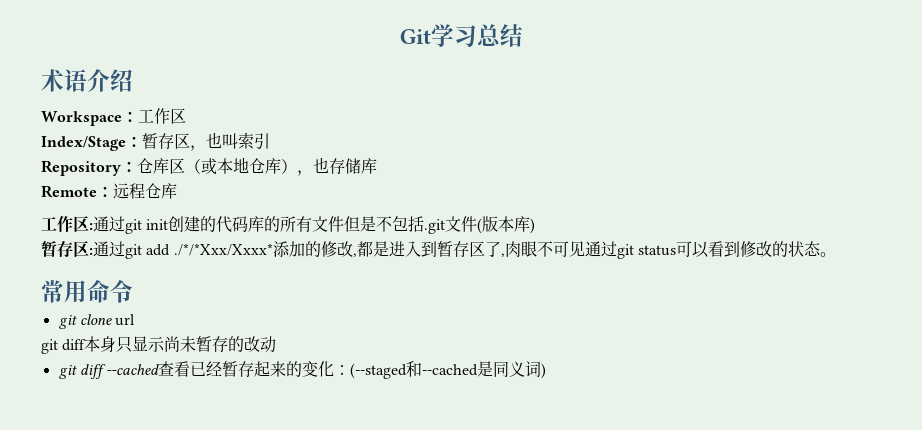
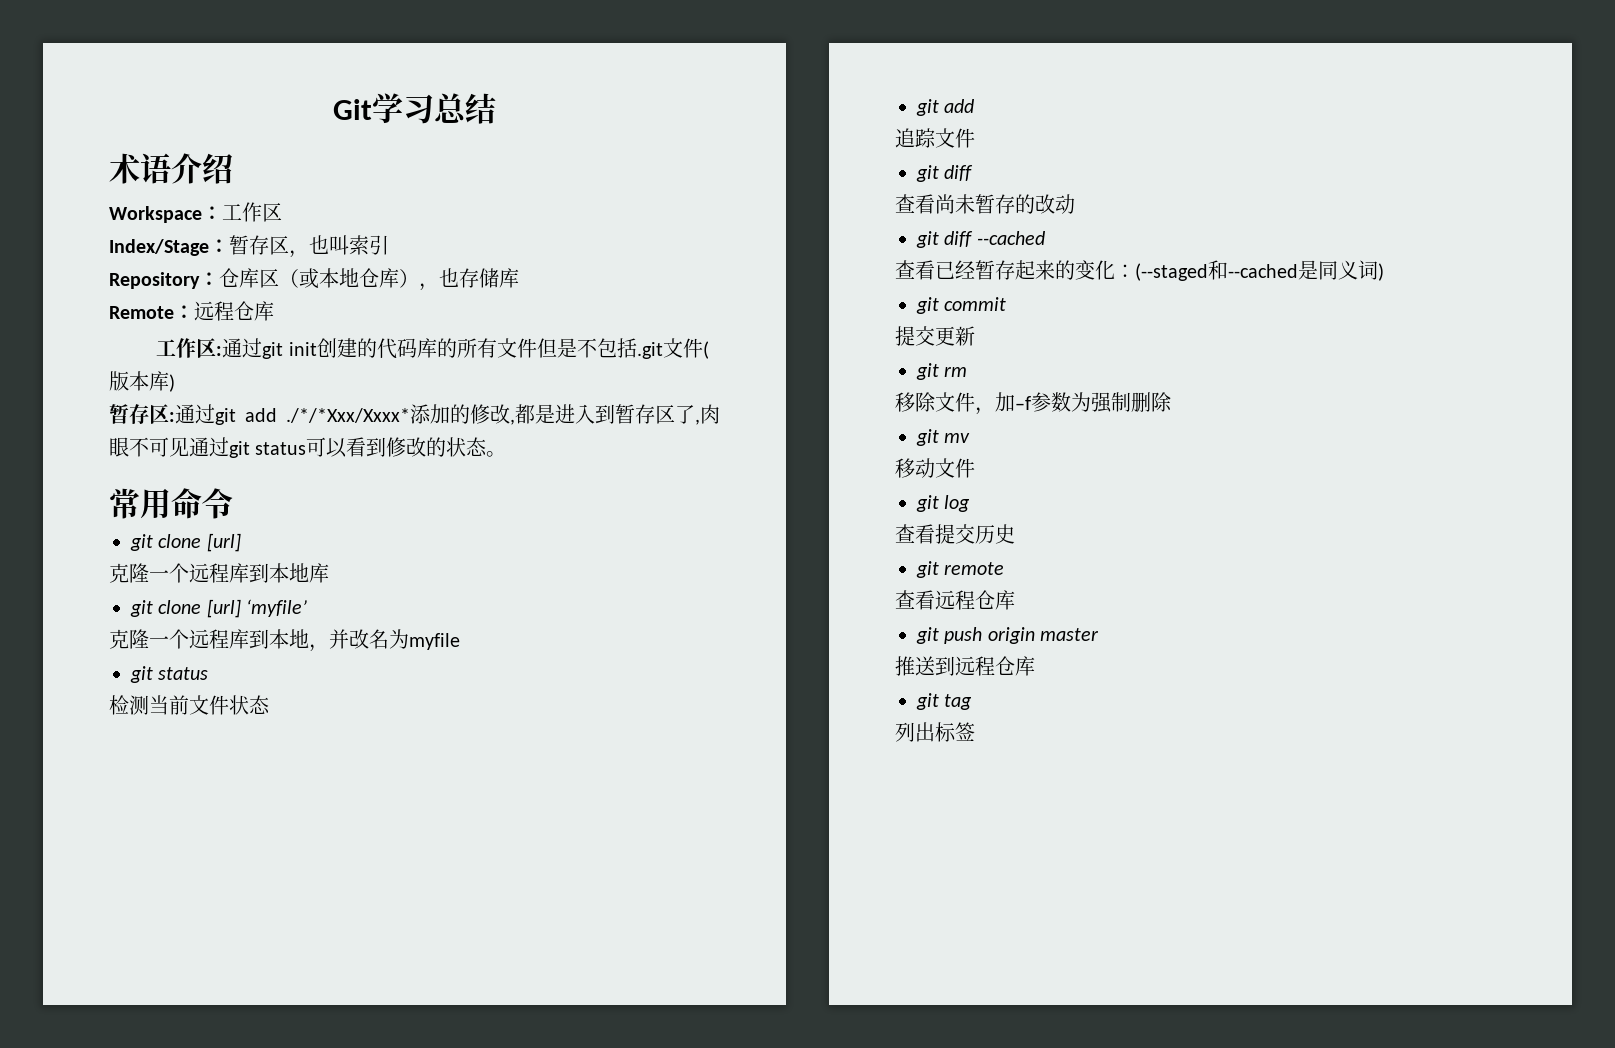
[115,314,136,326] [41,336,166,354] url // git diff本身只显示 -> [206,533,241,552] [109,563,329,583] [130,599,308,618] [109,629,460,652] [130,666,209,683] [109,695,270,715] [916,99,975,116] [895,128,975,148] [916,165,974,182] [895,194,935,214] [url] // 克隆一个远程库到本地库 // git clone [url] ‘myfile’ // 克隆一个远程库到本地，并改名为myfile // git status // 检测当前文件状态 // git add // 追踪文件 // git diff // 查看
(160, 369) none -> (1045, 238) //
(547, 371) none -> [916,297,1007,314] [895,326,975,346] [916,363,968,380] [895,392,1172,415] [916,429,971,446] [895,458,975,478] [916,495,971,512] [895,524,1015,544] [916,561,1005,578] [895,590,1015,610] [916,627,1100,644] [895,656,1035,676] [916,693,973,710] [895,722,975,742] // git commit // 提交更新 // git rm // 移除文件，加–f参数为强制删除 // git mv // 移动文件 // git log // 查看提交历史 // git remote // 查看远程仓库 // git push origin master // 推送到远程仓库 // git tag // 列出标签

